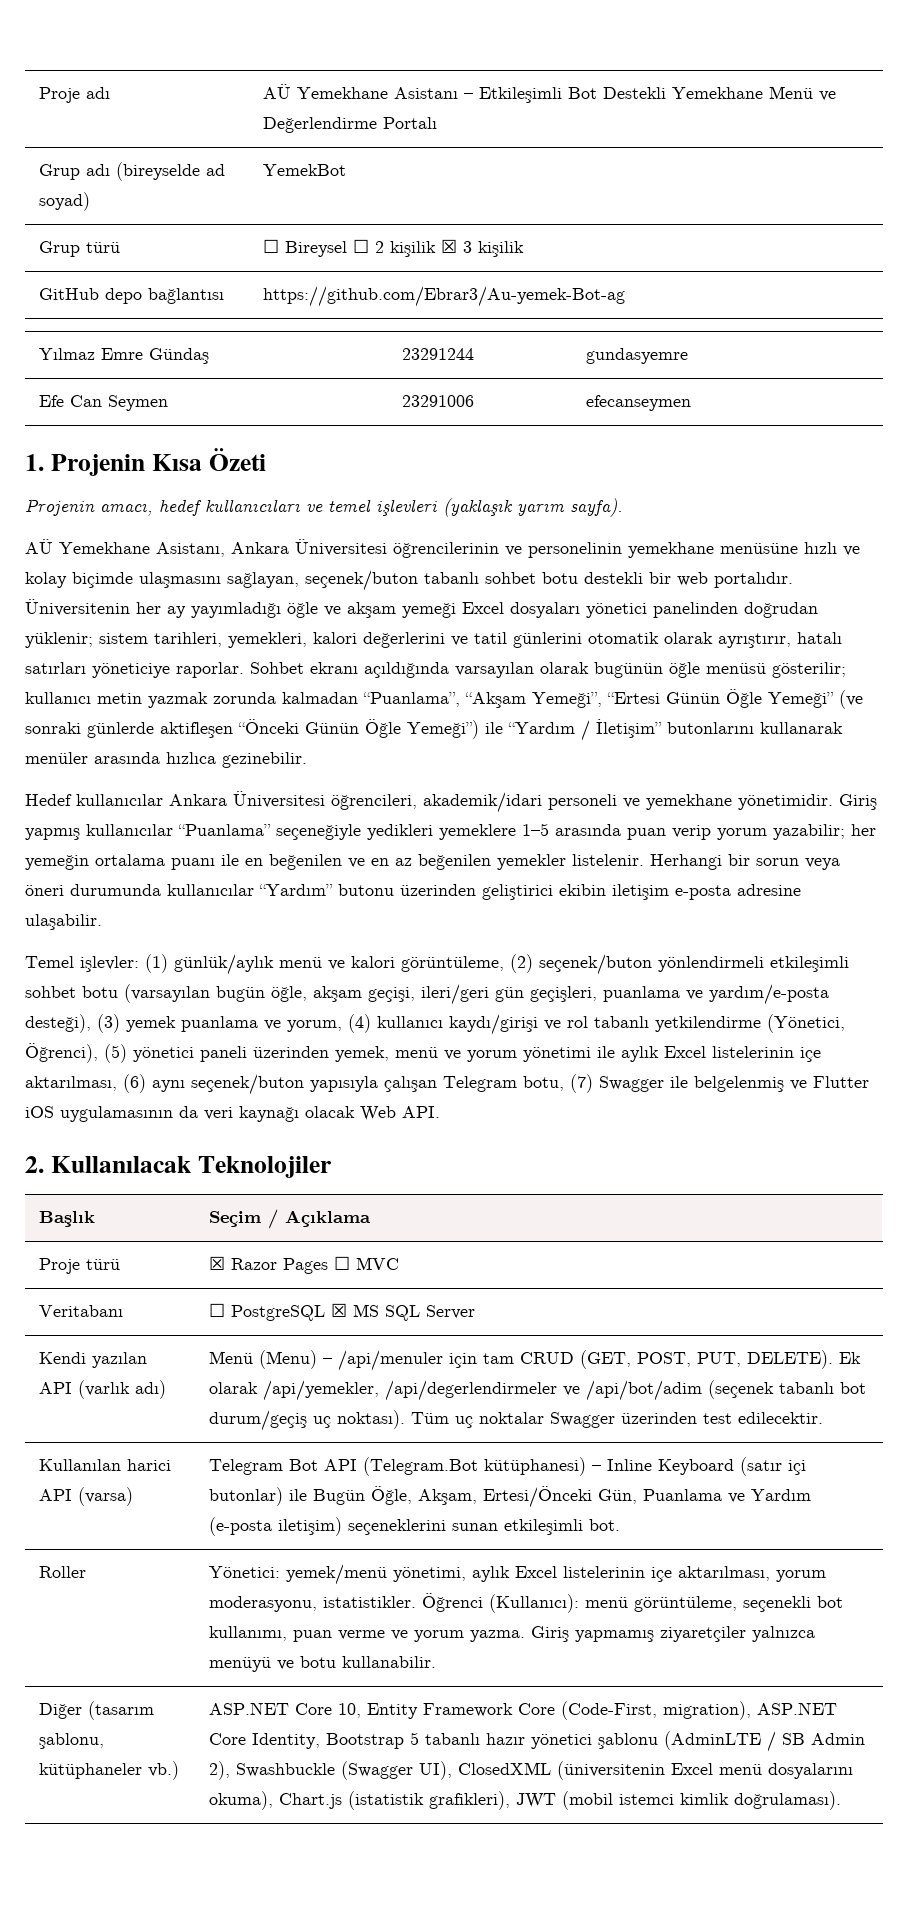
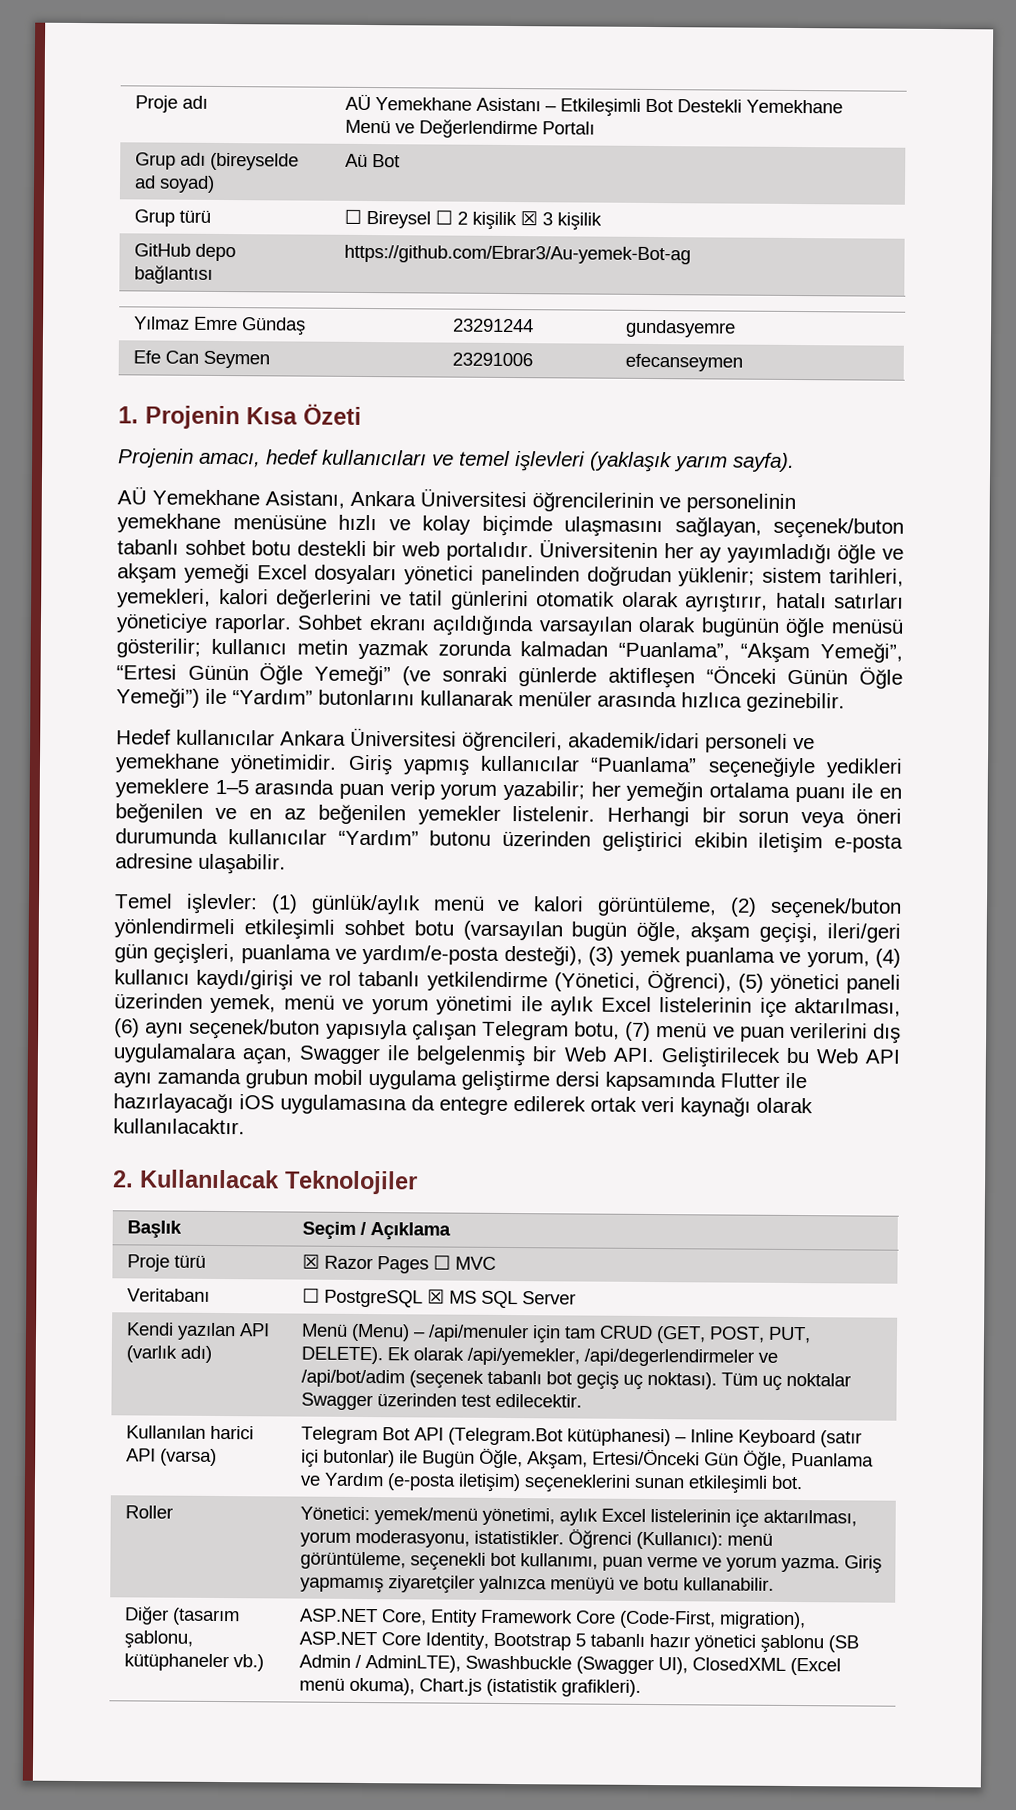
[262,164,346,176] YemekBot -> [344,153,400,168] Aü Bot
[508,719,662,741] “Yardım / İletişim” -> [232,689,313,705] “Yardım”
[599,1076,869,1092] [25,1106,440,1122] Swagger ile belgelenmiş ve Flutter iOS uygulamasının da veri kaynağı olacak Web API. -> [656,1022,901,1044] [113,1043,900,1068] [113,1068,807,1092] [113,1093,813,1117] [113,1118,245,1135] menü ve puan verilerini dış uygulamalara açan, Swagger ile belgelenmiş bir Web API. Geliştirilecek bu Web API aynı zamanda grubun mobil uygulama geliştirme dersi kapsamında Flutter ile hazırlayacağı iOS uygulamasına da entegre edilerek ortak veri kaynağı olarak kullanılacaktır.
[208,1410,307,1431] durum/geçiş -> [575,1371,619,1390] geçiş
[597,1489,637,1504] Gün, -> [703,1449,787,1470] Gün Öğle,
[294,1703,361,1718] Core 10, -> [380,1609,427,1626] Core,
[663,1731,865,1752] [208,1761,853,1780] [208,1791,841,1810] (AdminLTE / SB Admin 2), Swashbuckle (Swagger UI), ClosedXML (üniversitenin Excel menü dosyalarını okuma), Chart.js (istatistik grafikleri), JWT (mobil istemci kimlik doğrulaması). -> [827,1635,859,1653] [298,1654,841,1676] [298,1677,641,1697] (SB Admin / AdminLTE), Swashbuckle (Swagger UI), ClosedXML (Excel menü okuma), Chart.js (istatistik grafikleri).

